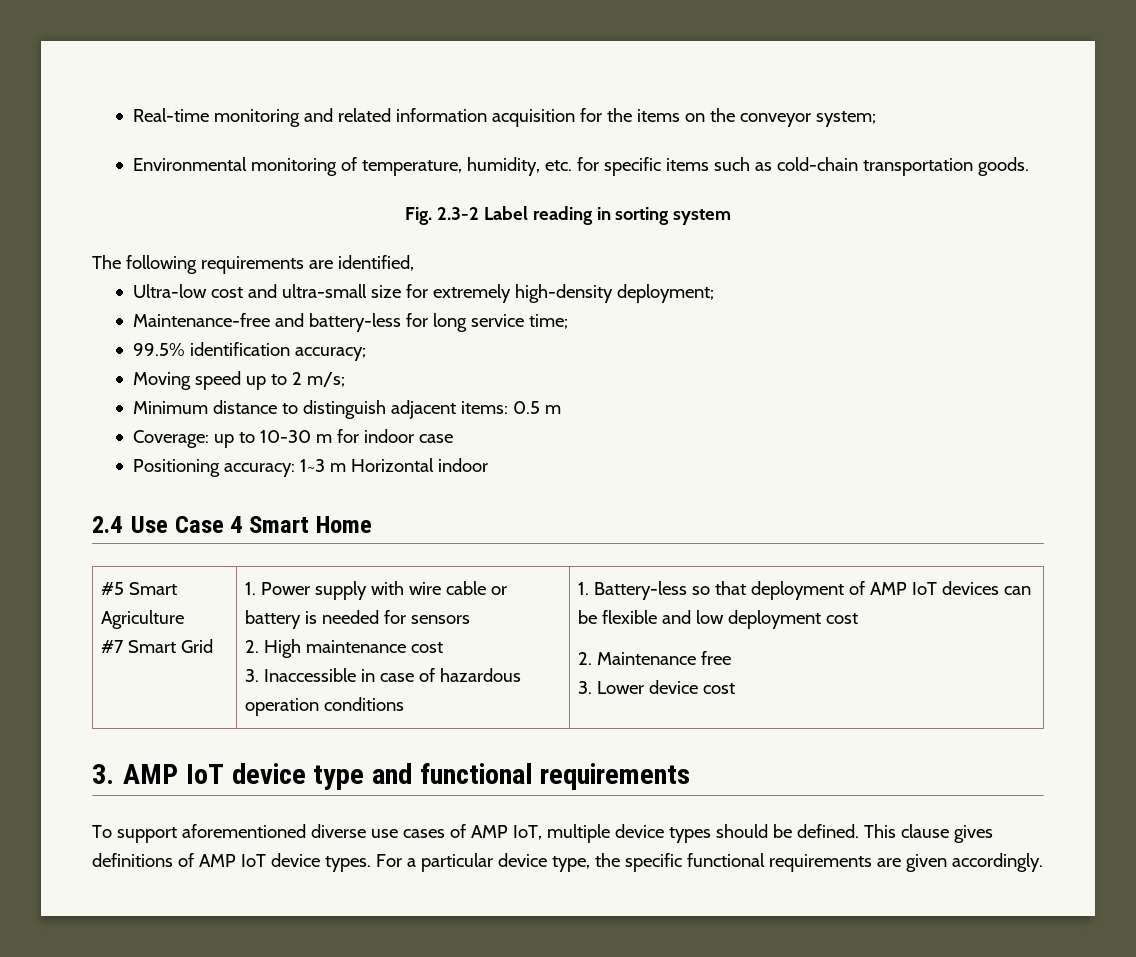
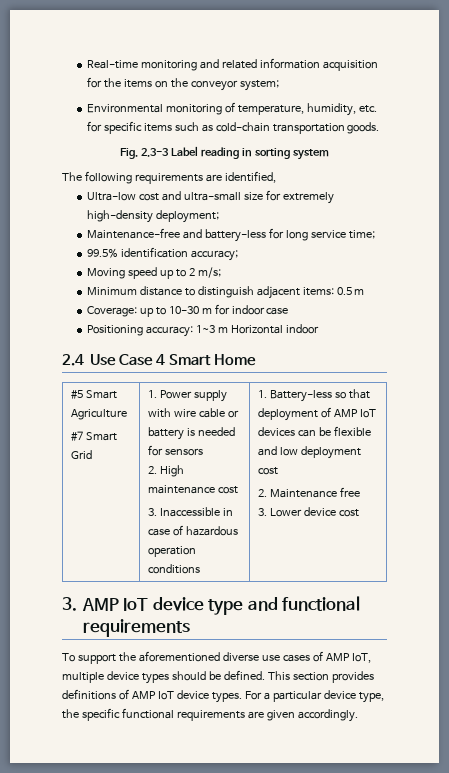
[436,207,479,220] 2.3-2 -> [141,148,170,157] 2.3-3
(177, 835) none -> [118,652,136,662] the
[900,824,993,843] clause gives -> [292,671,374,683] section provides

